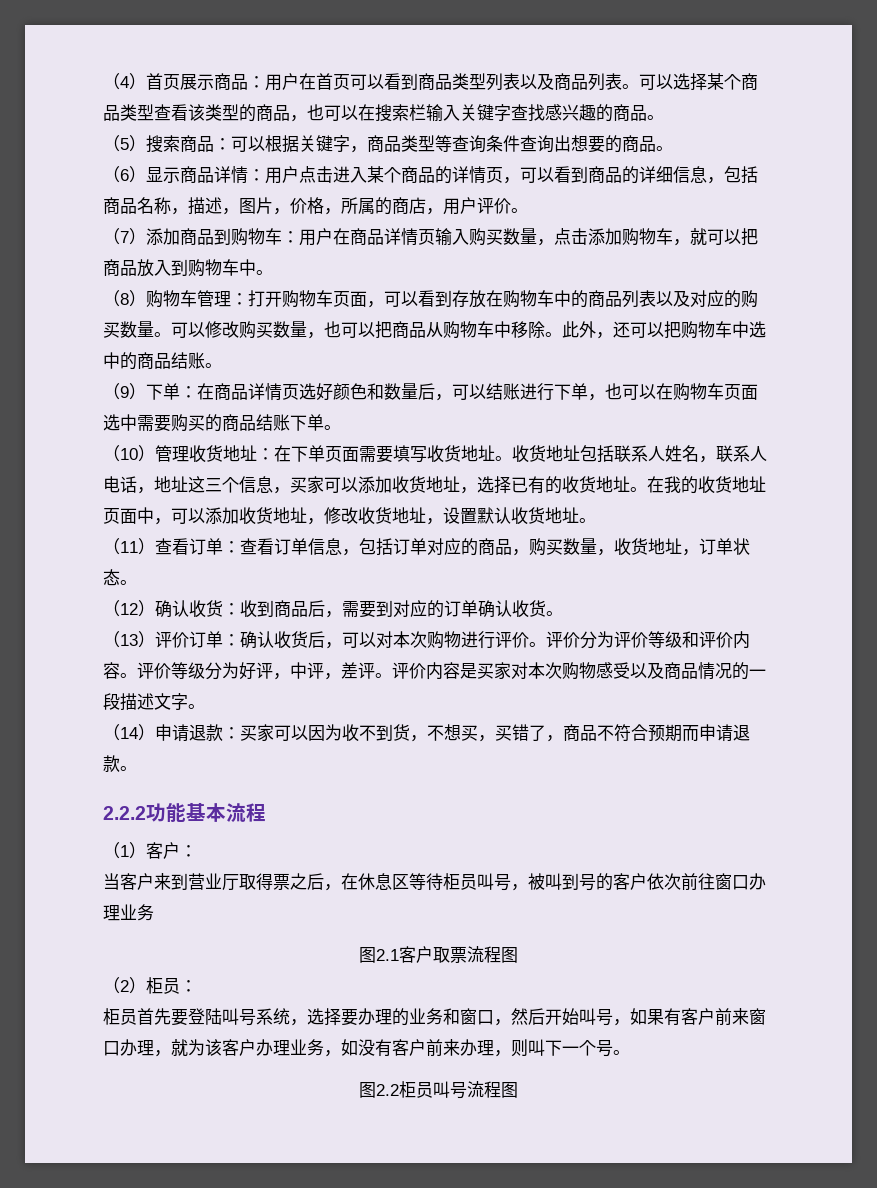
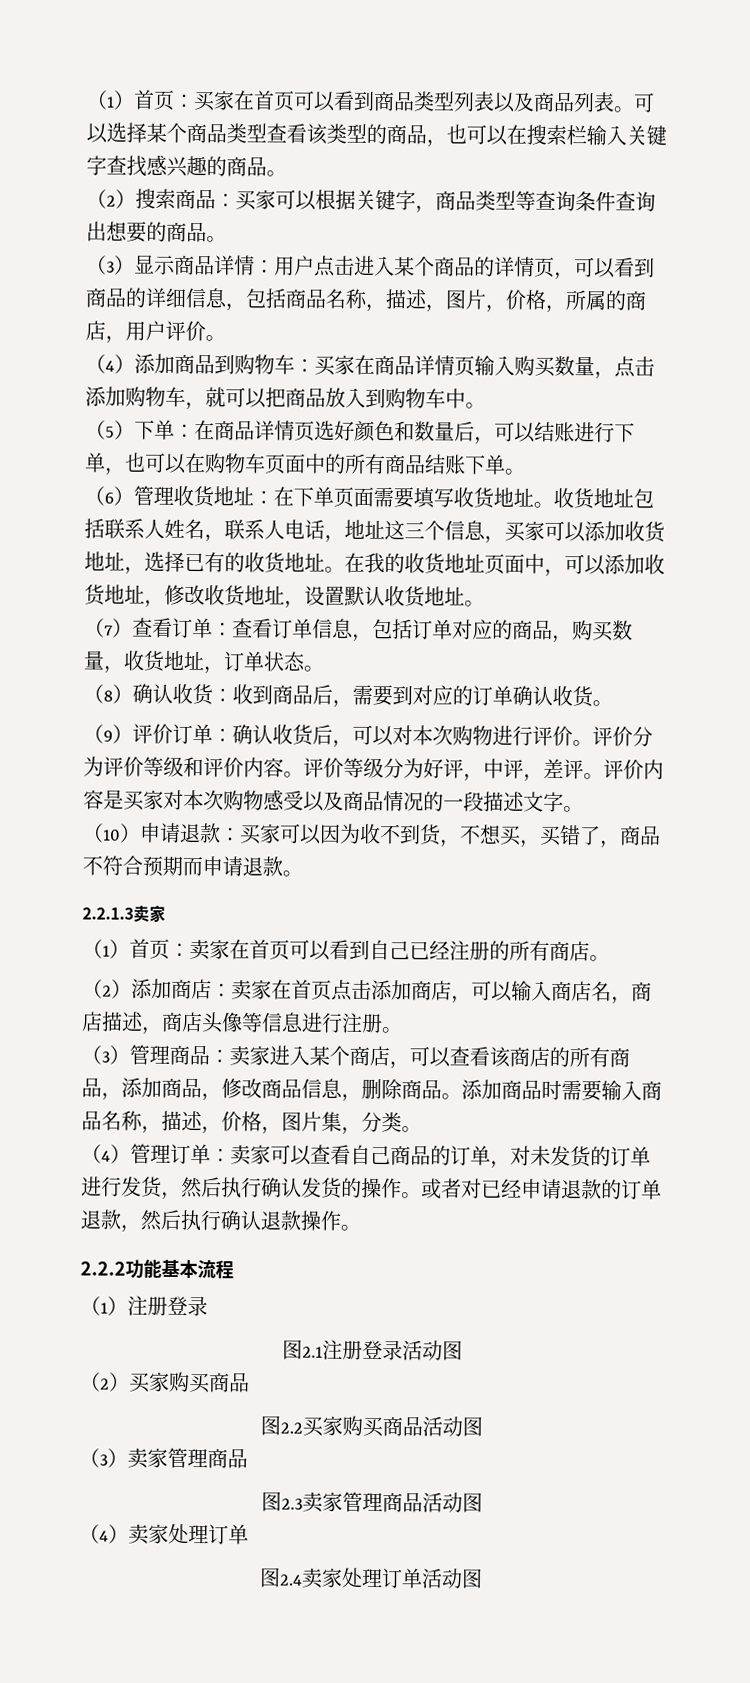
[103,73,299,91] （4）首页展示商品：用户 -> [86,89,235,112] （1）首页：买家
[120,138,129,150] 5 -> [106,195,116,207] 2
(231, 144) none -> [235,189,276,211] 买家
[120,169,129,181] 6 -> [106,261,115,273] 3
[120,231,129,243] 7 -> [105,360,115,372] 4
[299,228,333,246] 用户 -> [314,354,355,376] 买家
[120,290,758,308] [103,321,766,339] [103,352,222,370] [103,383,129,400] 8）购物车管理：打开购物车页面，可以看到存放在购物车中的商品列表以及对应的购买数量。可以修改购买数量，也可以把商品从购物车中移除。此外，还可以把购物车中选中的商品结账。 // （9 -> [105,426,115,438] 5
[103,414,222,432] 选中需要购买的 -> [304,453,386,475] 中的所有
[120,448,138,460] 10 -> [104,492,114,504] 6
[120,541,138,553] 11 -> [104,625,113,636] 7
[120,603,138,615] 12 -> [103,690,113,702] 8
[120,634,138,646] 13 -> [103,730,113,742] 9
[120,727,138,739] 14 -> [103,829,121,841] 10
(137, 768) none -> [82,905,166,923] [82,938,610,962] [82,978,652,1005] [81,1011,402,1035] [81,1044,630,1070] [81,1077,662,1102] [81,1110,422,1135] [81,1143,651,1169] [81,1176,662,1200] [80,1209,361,1233] // 2.2.1.3卖家 // （1）首页：卖家在首页可以看到自己已经注册的所有商店。 // （2）添加商店：卖家在首页点击添加商店，可以输入商店名，商店描述，商店头像等信息进行注册。 // （3）管理商品：卖家进入某个商店，可以查看该商店的所有商品，添加商品，修改商品信息，删除商品。添加商品时需要输入商品名称，描述，价格，图片集，分类。 // （4）管理订单：卖家可以查看自己商品的订单，对未发货的订单进行发货，然后执行确认发货的操作。或者对已经申请退款的订单退款，然后执行确认退款操作。
[146,842,197,859] [103,873,766,891] [103,904,154,921] 客户： // 当客户来到营业厅取得票之后，在休息区等待柜员叫号，被叫到号的客户依次前往窗口办理业务 -> [127,1295,208,1317] 注册登录
[398,946,501,963] 客户取票流程 -> [322,1339,443,1361] 注册登录活动
[146,977,197,994] [103,1008,766,1026] [103,1039,630,1057] [358,1081,501,1099] 柜员： // 柜员首先要登陆叫号系统，选择要办理的业务和窗口，然后开始叫号，如果有客户前来窗口办理，就为该客户办理业务，如没有客户前来办理，则叫下一个号。 // 图2.2柜员叫号流程 -> [129,1371,250,1394] [260,1415,483,1438] [79,1447,248,1469] [260,1491,483,1513] [79,1523,249,1545] [259,1567,463,1589] 买家购买商品 // 图2.2买家购买商品活动图 // （3）卖家管理商品 // 图2.3卖家管理商品活动图 // （4）卖家处理订单 // 图2.4卖家处理订单活动

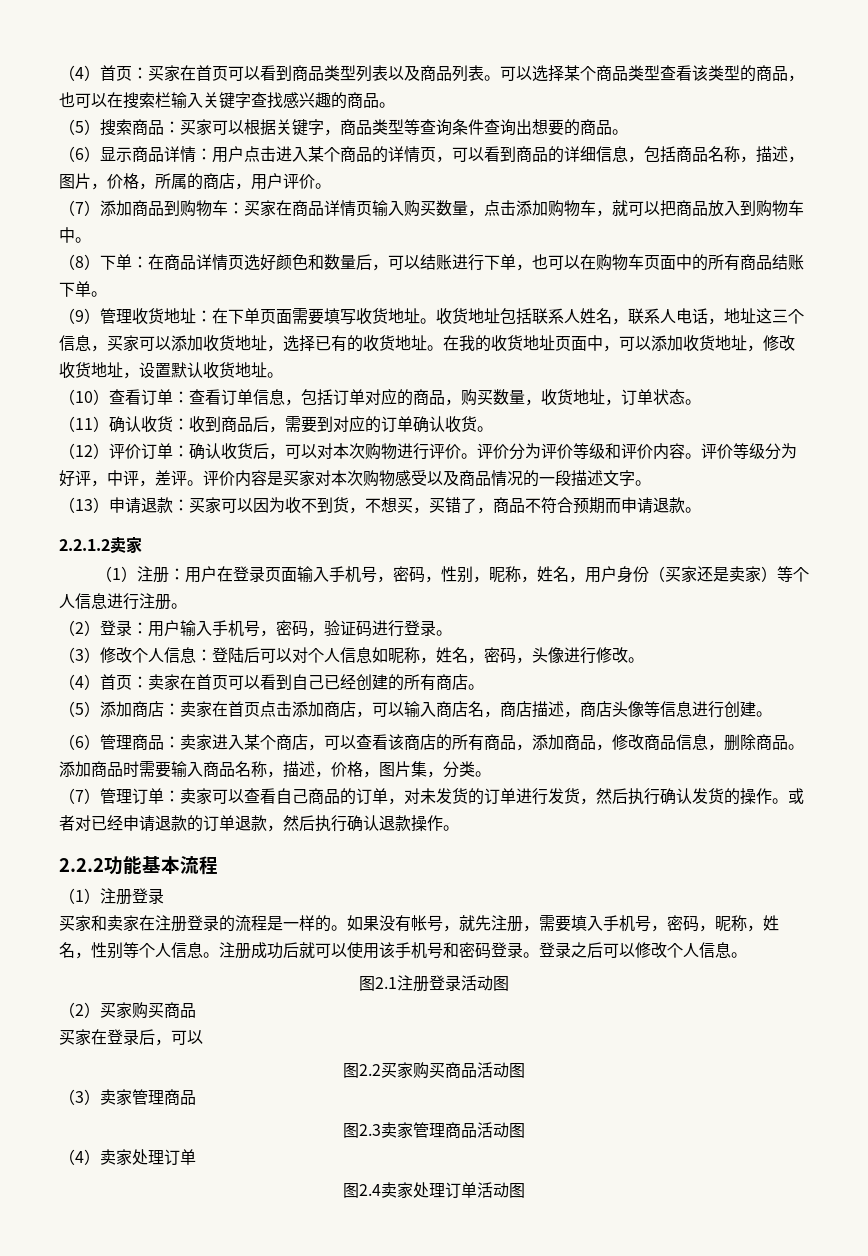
[86,90,115,110] （1 -> [59,65,84,81] （4
[106,195,116,207] 2 -> [75,121,84,133] 5
[106,261,115,273] 3 -> [75,148,84,160] 6
[105,360,115,372] 4 -> [75,202,84,214] 7
[105,426,115,438] 5 -> [75,256,84,268] 8
[104,492,114,504] 6 -> [75,310,84,322] 9
[104,625,113,636] 7 -> [75,391,93,403] 10
[103,690,113,702] 8 -> [75,418,93,430] 11
[103,730,113,742] 9 -> [75,445,93,457] 12
[103,829,121,841] 10 -> [75,499,93,511] 13
[82,907,134,920] 2.2.1.3 -> [59,539,110,551] 2.2.1.2
(130, 949) none -> [136,566,809,583] [59,593,187,610] [59,620,452,637] [59,647,644,664] [59,674,100,690] 注册：用户在登录页面输入手机号，密码，性别，昵称，姓名，用户身份（买家还是卖家）等个人信息进行注册。 // （2）登录：用户输入手机号，密码，验证码进行登录。 // （3）修改个人信息：登陆后可以对个人信息如昵称，姓名，密码，头像进行修改。 // （4）
[449,940,490,961] 注册 -> [356,674,388,691] 创建
[102,985,112,997] 2 -> [75,703,84,715] 5
[341,1012,402,1034] [81,1045,110,1065] 注册。 // （3 -> [724,701,772,718] [59,734,84,750] 创建。 // （6
[101,1150,111,1162] 4 -> [75,790,84,802] 7
(208, 1306) none -> [59,915,779,932] [59,942,747,959] // 买家和卖家在注册登录的流程是一样的。如果没有帐号，就先注册，需要填入手机号，密码，昵称，姓名，性别等个人信息。注册成功后就可以使用该手机号和密码登录。登录之后可以修改个人信息。
(250, 1382) none -> [59,1029,203,1046] // 买家在登录后，可以

